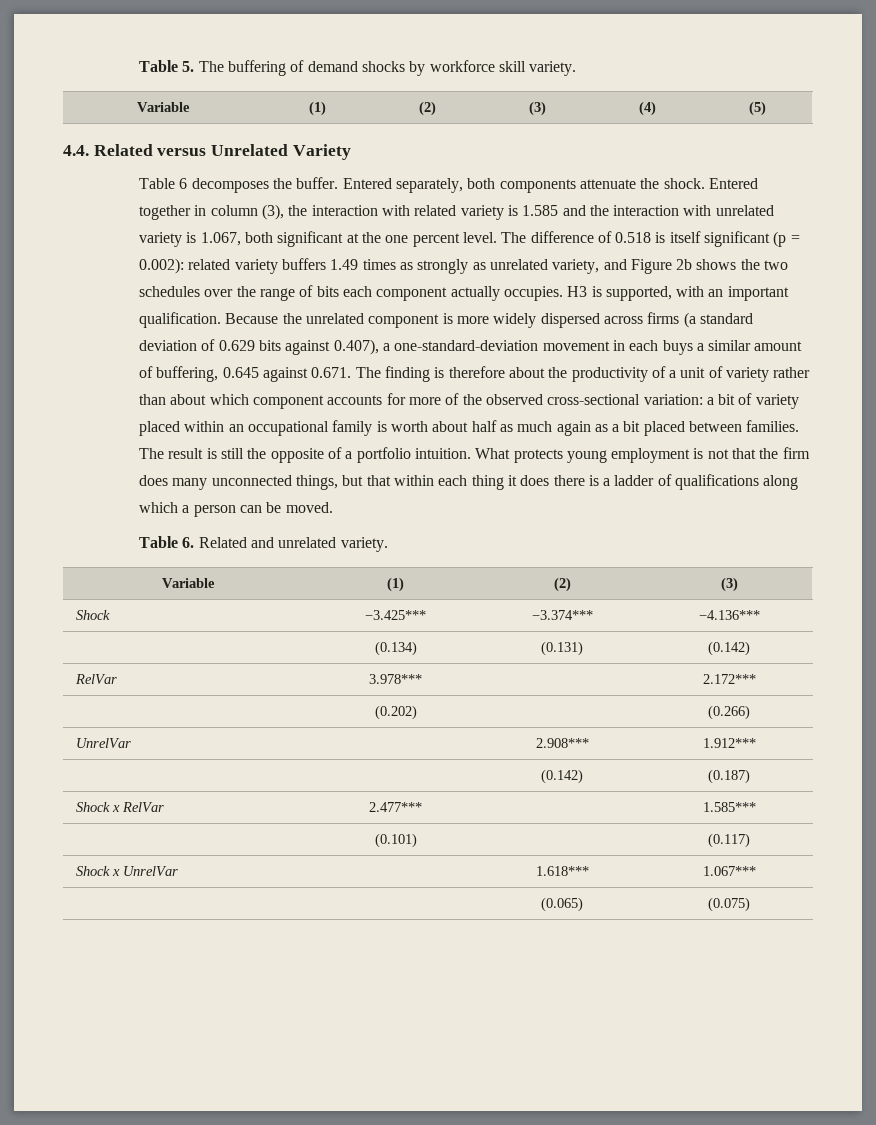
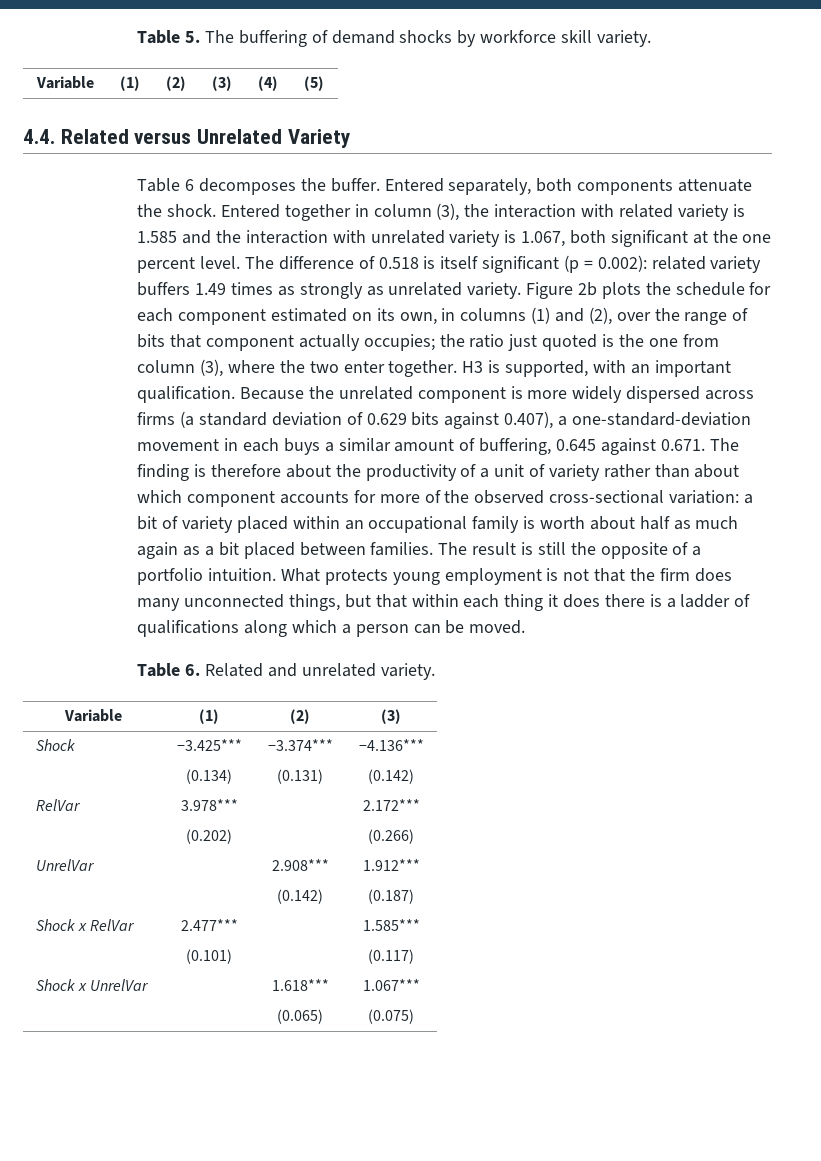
[552,259,789,274] [138,286,200,297] variety, and Figure 2b shows the two schedules -> [467,282,772,299] [137,307,612,325] variety. Figure 2b plots the schedule for each component estimated on its own, in columns (1) and (2),
[342,286,372,297] each -> [170,334,202,348] that
[503,286,563,301] occupies. -> [363,334,719,351] [137,359,458,377] occupies; the ratio just quoted is the one from column (3), where the two enter together.

